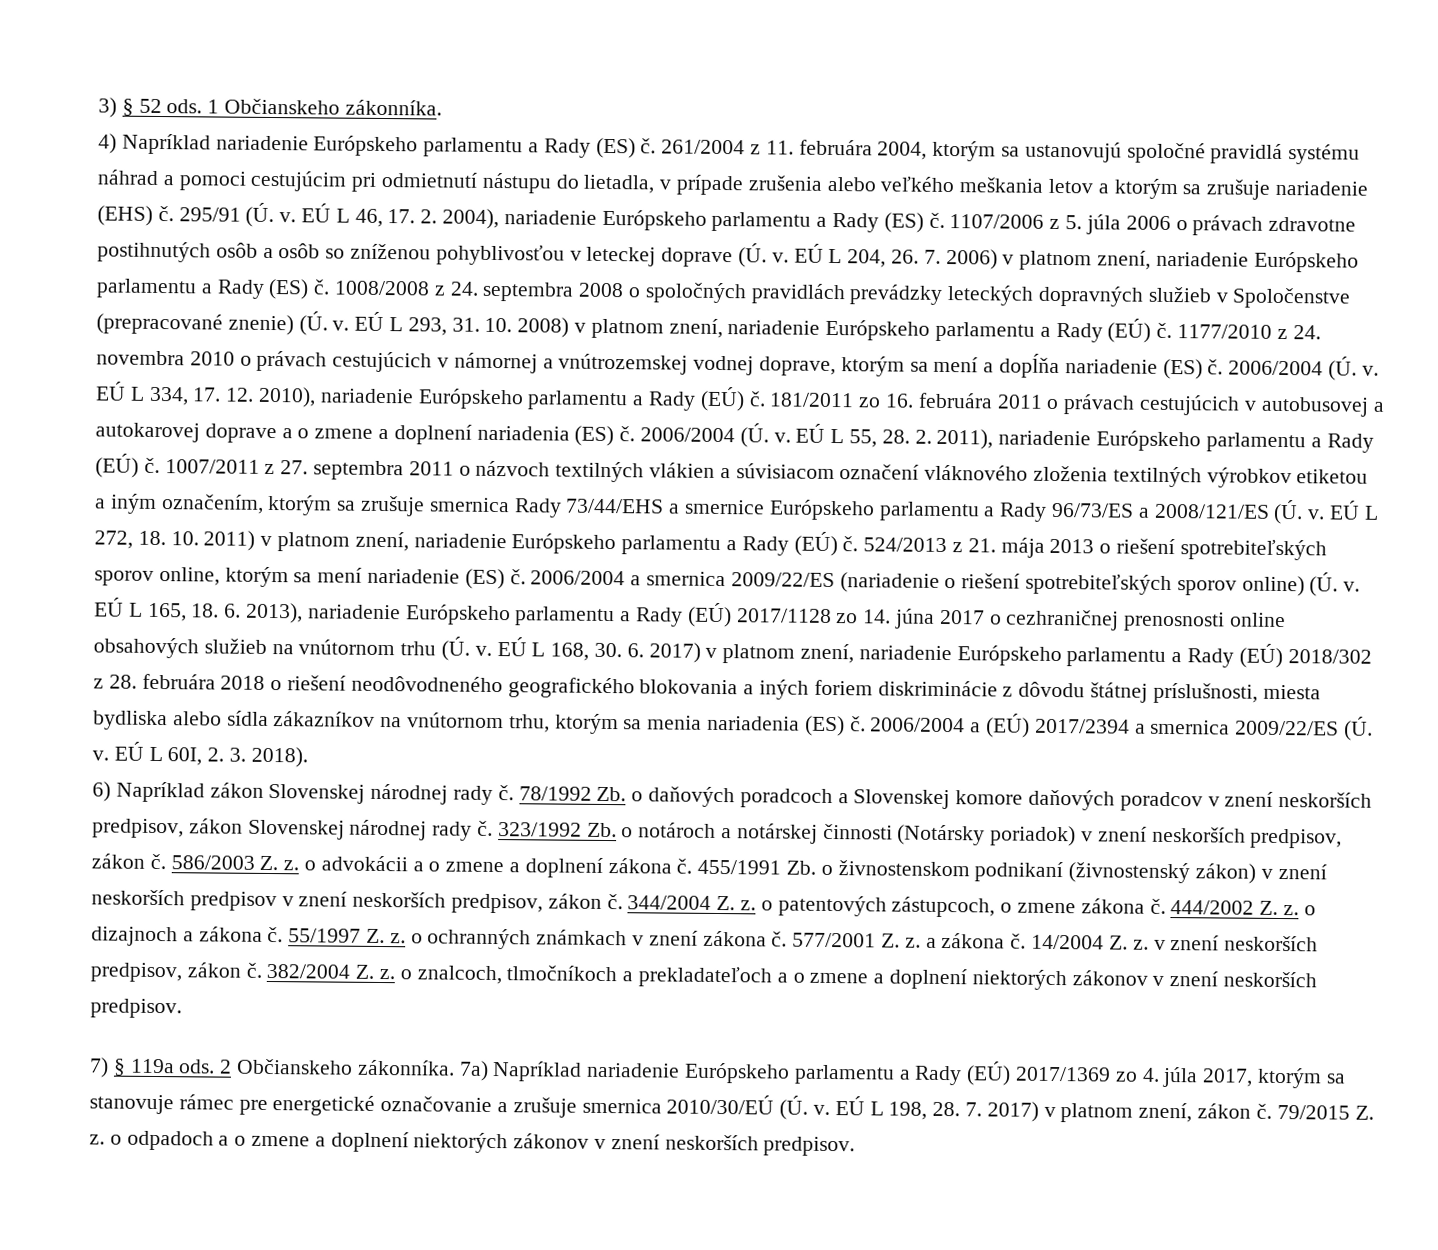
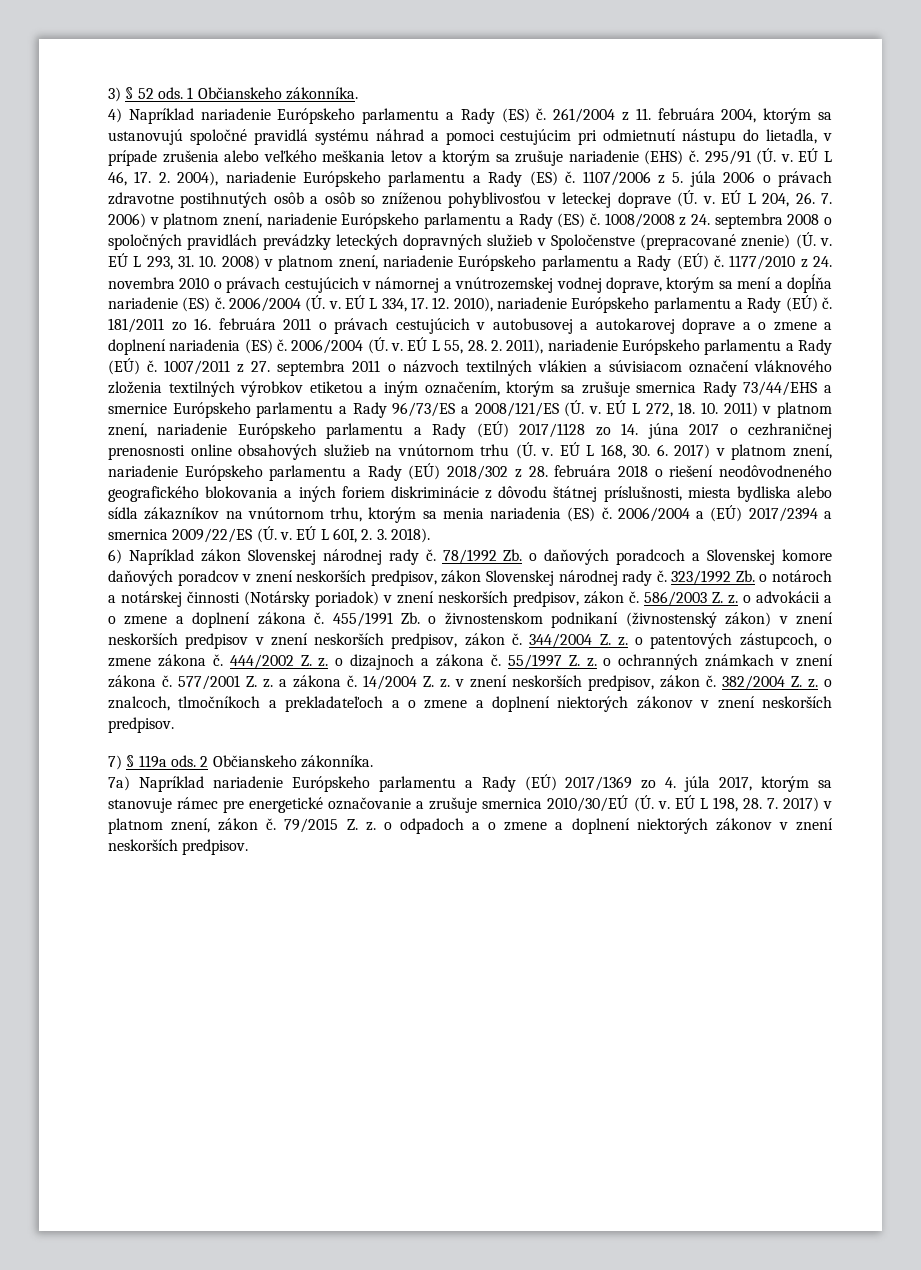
[842,536,1327,561] [94,566,1361,597] [94,597,732,628] č. 524/2013 z 21. mája 2013 o riešení spotrebiteľských sporov online, ktorým sa mení nariadenie (ES) č. 2006/2004 a smernica 2009/22/ES (nariadenie o riešení spotrebiteľských sporov online) (Ú. v. EÚ L 165, 18. 6. 2013), nariadenie Európskeho parlamentu a Rady (EÚ) -> (509, 429) none
(455, 1067) none -> (373, 761) //

